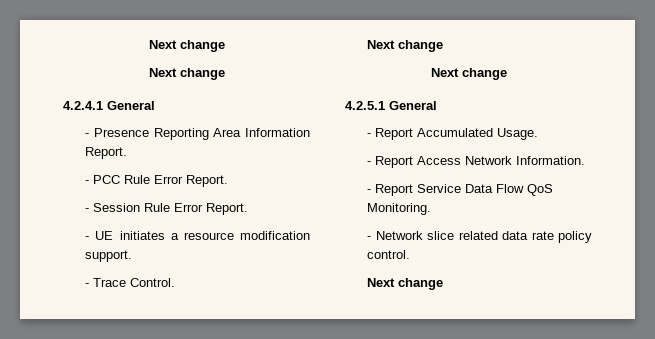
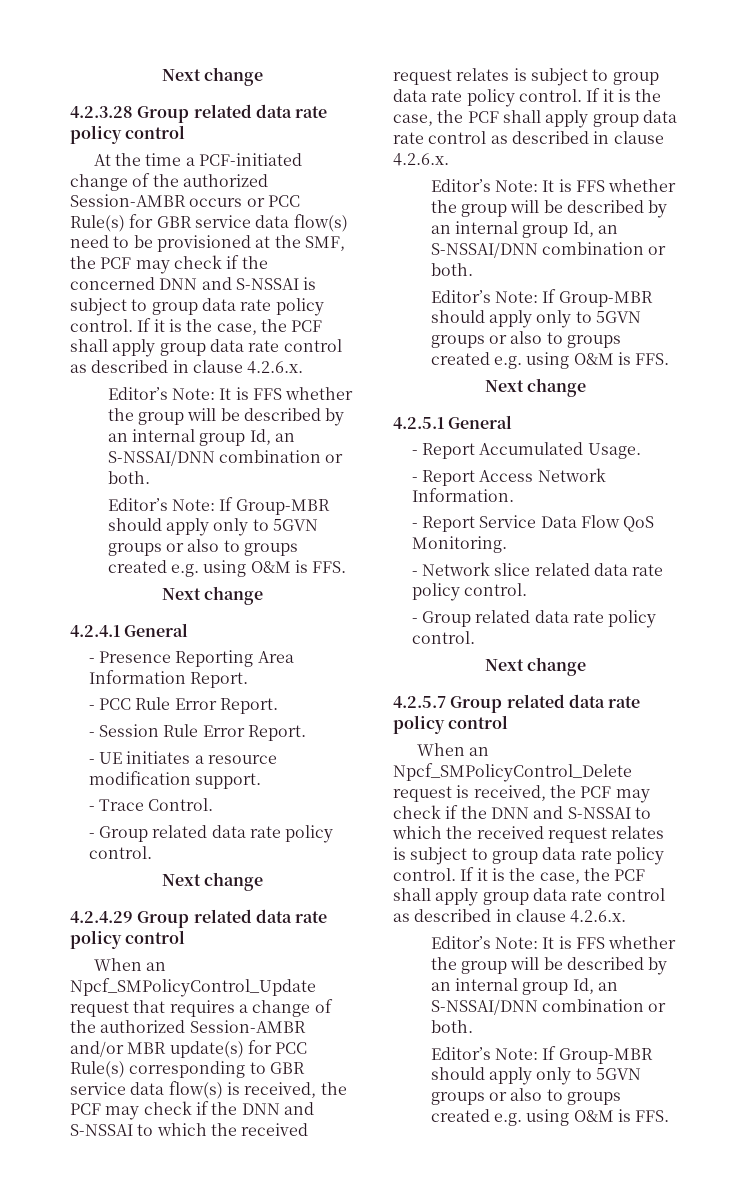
[148,40,225,52] Next change -> [161,67,264,86] [70,104,328,123] [70,125,186,144] [93,153,302,166] [70,173,268,191] [70,194,300,207] [70,214,348,232] [70,235,345,252] [70,255,268,274] [70,277,317,290] [70,298,324,316] [70,318,323,335] [70,339,342,357] [70,360,304,374] [107,387,354,400] [107,408,345,426] [107,429,295,446] [107,450,344,466] [107,471,150,484] [107,497,330,515] [107,518,318,536] [107,539,298,556] [107,560,347,577] Next change // 4.2.3.28 Group related data rate policy control // At the time a PCF-initiated change of the authorized Session-AMBR occurs or PCC Rule(s) for GBR service data flow(s) need to be provisioned at the SMF, the PCF may check if the concerned DNN and S-NSSAI is subject to group data rate policy control. If it is the case, the PCF shall apply group data rate control as described in clause 4.2.6.x. // Editor’s Note: It is FFS whether the group will be described by an internal group Id, an S-NSSAI/DNN combination or both. // Editor’s Note: If Group-MBR should apply only to 5GVN groups or also to groups created e.g. using O&M is FFS.
[367,40,444,52] Next change -> [88,825,334,843] [88,846,152,859] [161,872,264,891] [70,909,328,928] [70,930,186,949] [93,958,167,971] [70,978,316,997] [70,999,333,1017] [70,1020,306,1033] [70,1040,308,1058] [70,1061,305,1078] [70,1081,347,1099] [70,1101,314,1120] [70,1123,309,1136] [393,68,659,86] [393,88,662,107] [393,110,677,128] [393,131,664,144] [393,153,449,166] [430,179,677,192] [430,200,668,218] [430,221,618,238] [430,242,667,258] [430,263,473,276] [430,289,653,307] [430,310,641,328] [430,331,621,348] [430,352,670,369] - Group related data rate policy control. // Next change // 4.2.4.29 Group related data rate policy control // When an Npcf_SMPolicyControl_Update request that requires a change of the authorized Session-AMBR and/or MBR update(s) for PCC Rule(s) corresponding to GBR service data flow(s) is received, the PCF may check if the DNN and S-NSSAI to which the received request relates is subject to group data rate policy control. If it is the case, the PCF shall apply group data rate control as described in clause 4.2.6.x. // Editor’s Note: It is FFS whether the group will be described by an internal group Id, an S-NSSAI/DNN combination or both. // Editor’s Note: If Group-MBR should apply only to 5GVN groups or also to groups created e.g. using O&M is FFS.
[367,278,444,290] Next change -> [411,610,657,628] [411,631,475,644] [484,657,587,676] [393,694,641,713] [393,715,509,734] [416,743,490,756] [393,763,632,782] [393,785,650,803] [393,805,651,819] [392,826,665,843] [393,847,664,865] [393,867,646,884] [393,888,665,906] [393,909,627,923] [430,936,677,949] [430,957,668,975] [430,978,618,995] [430,999,667,1015] [430,1020,473,1033] [430,1046,653,1064] [430,1067,641,1085] [430,1088,621,1105] [430,1109,670,1126] - Group related data rate policy control. // Next change // 4.2.5.7 Group related data rate policy control // When an Npcf_SMPolicyControl_Delete request is received, the PCF may check if the DNN and S-NSSAI to which the received request relates is subject to group data rate policy control. If it is the case, the PCF shall apply group data rate control as described in clause 4.2.6.x. // Editor’s Note: It is FFS whether the group will be described by an internal group Id, an S-NSSAI/DNN combination or both. // Editor’s Note: If Group-MBR should apply only to 5GVN groups or also to groups created e.g. using O&M is FFS.

